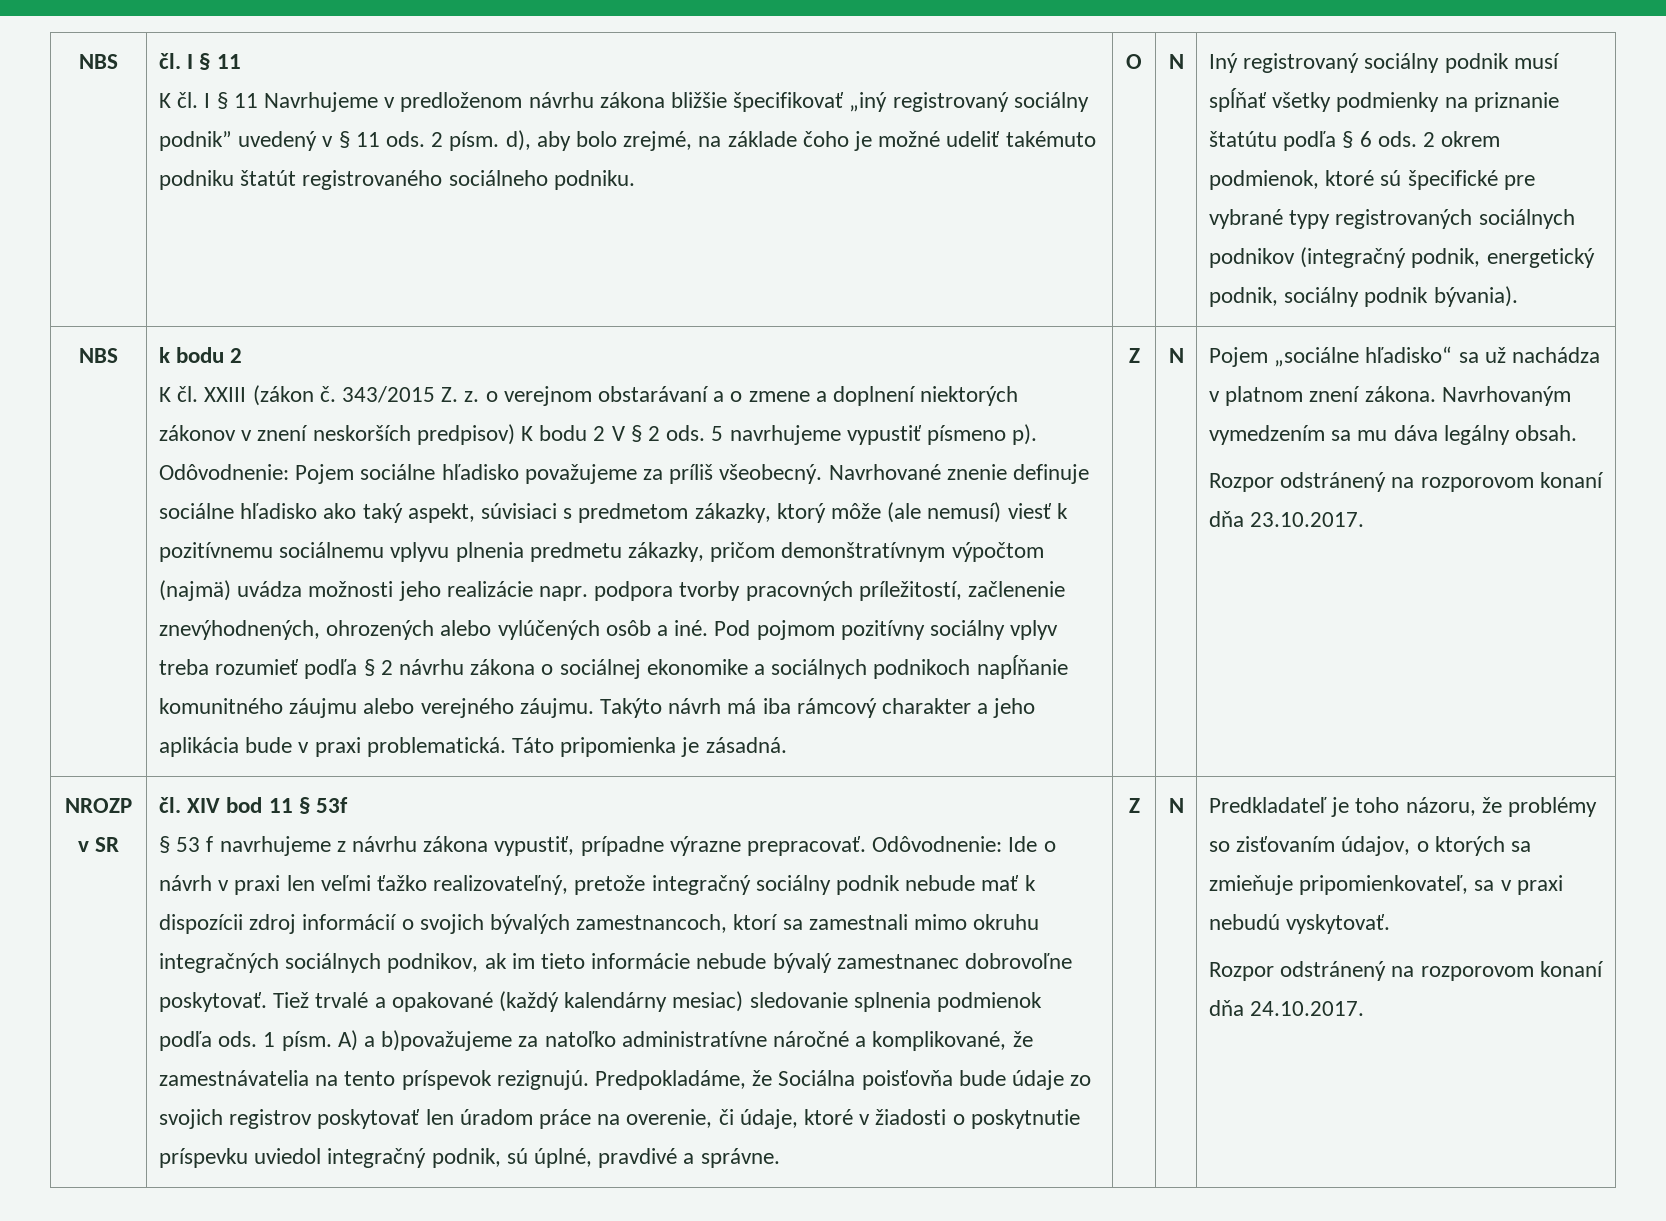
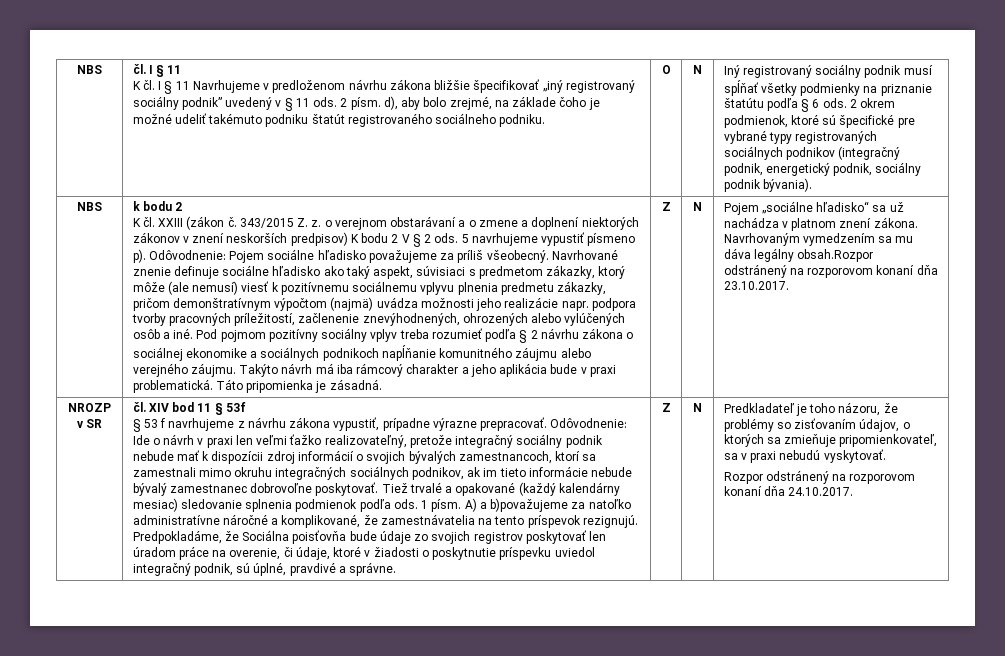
[1514,425,1577,441] [1208,473,1274,492] obsah. // Rozpor -> [797,249,874,262] obsah.Rozpor

